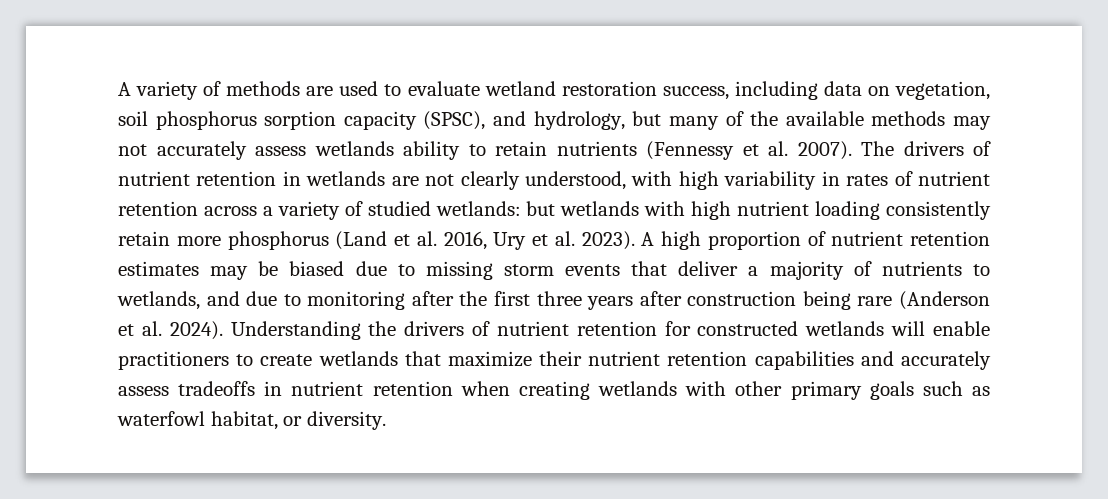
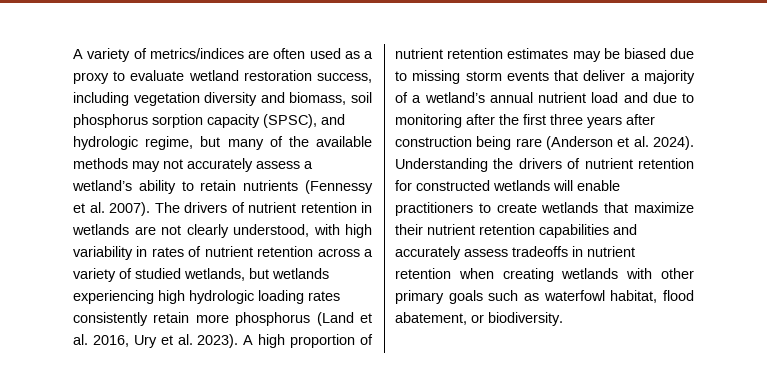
[226,81,379,96] methods are used -> [149,48,373,59] [73,72,109,84] metrics/indices are often used as a proxy
[823,81,990,100] data on vegetation, -> [133,92,347,106] vegetation diversity and biomass,
[533,111,625,130] hydrology, -> [73,136,194,150] hydrologic regime,
[314,141,394,156] wetlands -> [304,161,313,169] [72,180,132,191] a wetland’s
[435,201,521,216] wetlands: -> [184,268,245,281] wetlands,
[644,201,881,220] with high nutrient loading -> [73,290,340,304] experiencing high hydrologic loading rates
[881,261,990,276] [117,291,200,310] nutrients to wetlands, -> [412,92,619,103] a wetland’s annual nutrient load
[283,411,386,430] or diversity. -> [663,290,694,301] [395,312,563,326] flood abatement, or biodiversity.

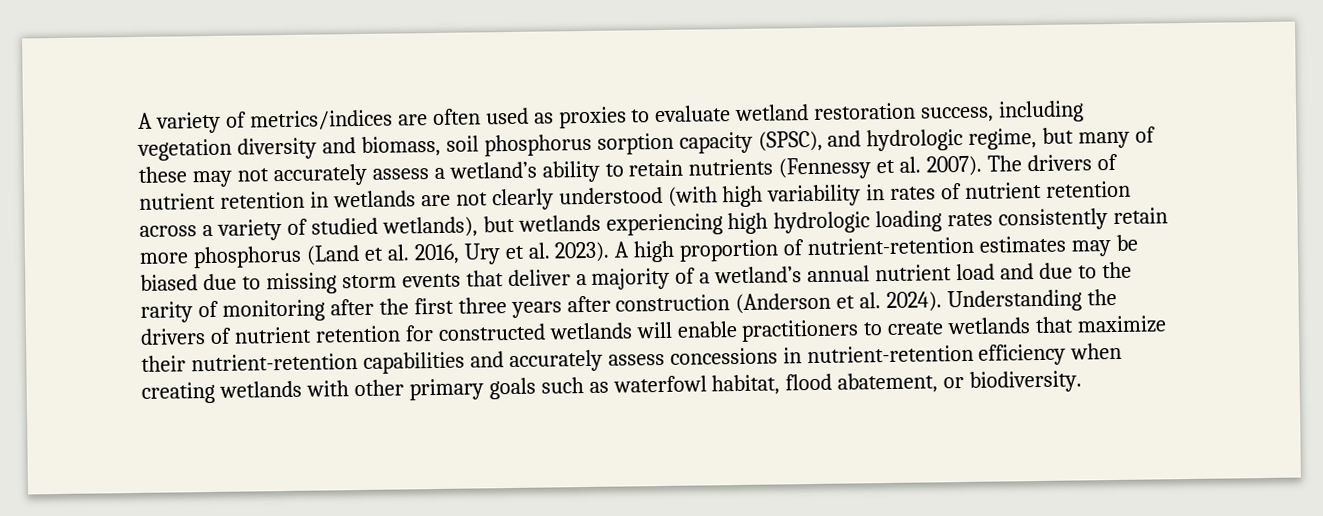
[364,51,373,59] [73,72,109,84] a proxy -> [557,106,627,129] proxies
[288,136,372,147] [73,158,128,169] the available methods -> [138,166,187,183] these
[233,224,340,237] understood, with -> [558,186,718,207] understood (with
[184,268,245,281] wetlands, -> [381,216,478,238] wetlands),
[395,48,504,59] nutrient retention -> [807,236,975,256] nutrient-retention
(694, 98) none -> [1101,261,1132,279] [140,300,219,323] the rarity of
[476,136,542,150] being rare -> (731, 303) none
[427,224,535,235] nutrient retention -> [190,353,358,372] nutrient-retention
[512,246,635,257] [395,268,451,279] tradeoffs in nutrient retention -> [669,343,1067,366] concessions in nutrient-retention efficiency

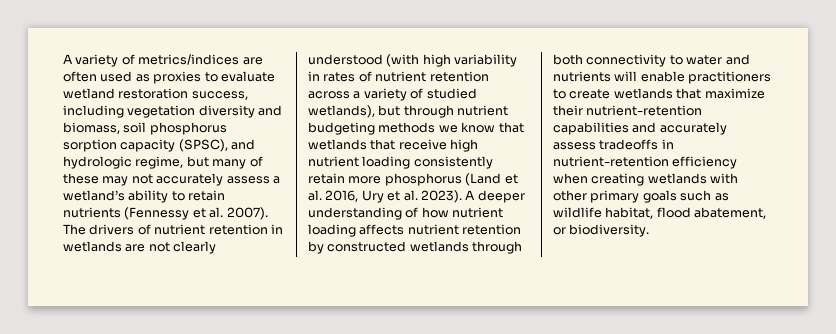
[517,210,994,236] wetlands experiencing high hydrologic loading rates -> [403,105,509,118] [308,122,524,135] [308,139,479,152] [308,156,411,169] through nutrient budgeting methods we know that wetlands that receive high nutrient loading
[633,234,1138,263] [140,261,1132,295] [140,288,1118,323] [140,325,434,345] high proportion of nutrient-retention estimates may be biased due to missing storm events that deliver a majority of a wetland’s annual nutrient load and due to the rarity of monitoring after the first three years after construction (Anderson et al. 2024). Understanding the drivers of nutrient retention for -> [477,190,525,203] [308,207,504,220] [308,224,522,237] [308,241,324,254] deeper understanding of how nutrient loading affects nutrient retention by
(633, 331) none -> [472,241,523,254] [553,54,750,67] [553,71,611,82] through both connectivity to water and nutrients
[669,347,778,365] concessions -> [599,139,659,150] tradeoffs
[612,375,707,393] waterfowl -> [553,207,602,218] wildlife

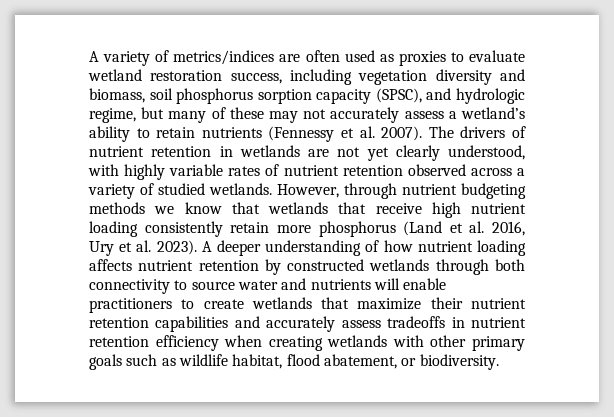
[173,241,217,254] [308,54,518,67] [308,71,320,81] clearly understood (with high variability in -> [366,145,525,161] [88,164,224,180] yet clearly understood, with highly variable
(489, 76) none -> [407,164,466,176] observed
[308,105,401,118] wetlands), but -> [209,183,339,198] wetlands. However,
(683, 60) none -> [191,281,235,290] source
[586,105,703,116] nutrient-retention -> [470,298,526,309] [89,317,149,328] nutrient retention
[553,156,669,167] nutrient-retention -> [471,317,526,328] [89,336,149,347] nutrient retention

